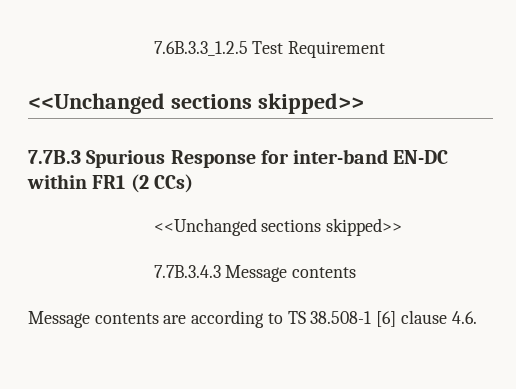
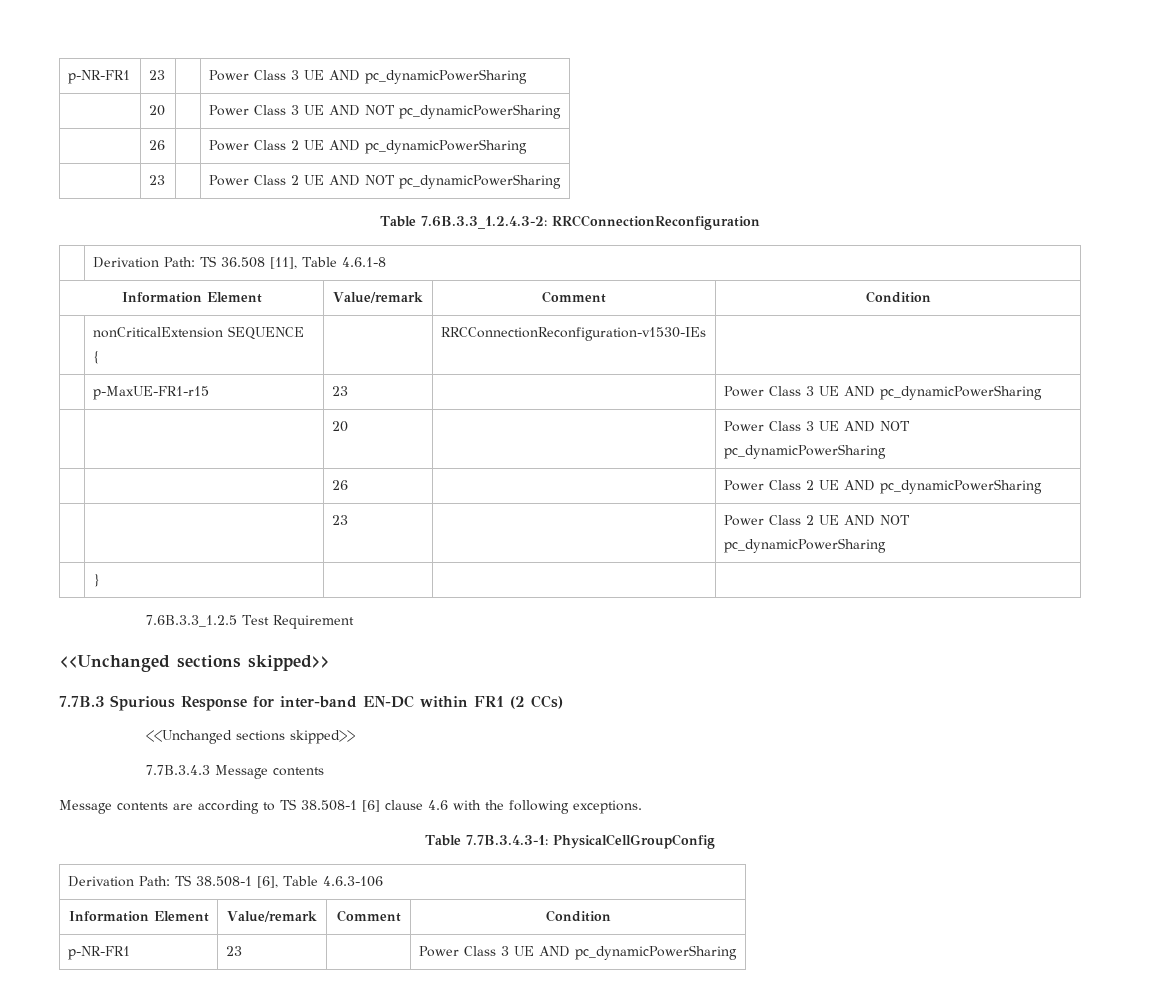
(153, 48) none -> [68,70,131,84] [149,70,166,80] [209,69,528,84] [149,105,166,116] [209,104,562,119] [149,140,166,150] [209,139,528,154] [149,175,166,185] [209,174,562,189] [380,215,760,230] [93,256,387,269] [121,292,262,303] [333,292,424,303] [542,291,606,303] [865,291,931,303] [93,326,305,340] [93,351,101,364] [441,327,707,341] [93,386,210,400] [332,386,349,396] [724,385,1043,400] [332,421,349,432] [724,421,911,432] [724,444,887,459] [332,480,349,490] [724,479,1043,494] [332,515,349,525] [724,515,911,526] [724,538,887,553] [93,574,101,587] p-NR-FR1 | 23 | | Power Class 3 UE AND pc_dynamicPowerSharing // | 20 | | Power Class 3 UE AND NOT pc_dynamicPowerSharing // | 26 | | Power Class 2 UE AND pc_dynamicPowerSharing // | 23 | | Power Class 2 UE AND NOT pc_dynamicPowerSharing // Table 7.6B.3.3_1.2.4.3-2: RRCConnectionReconfiguration // | Derivation Path: TS 36.508 [11], Table 4.6.1-8 // Information Element | Value/remark | Comment | Condition // | nonCriticalExtension SEQUENCE { | | RRCConnectionReconfiguration-v1530-IEs | // | p-MaxUE-FR1-r15 | 23 | | Power Class 3 UE AND pc_dynamicPowerSharing // | | 20 | | Power Class 3 UE AND NOT pc_dynamicPowerSharing // | | 26 | | Power Class 2 UE AND pc_dynamicPowerSharing // | | 23 | | Power Class 2 UE AND NOT pc_dynamicPowerSharing // | } | | | //
[451,311,477,324] 4.6. -> [428,800,642,814] [425,834,715,849] [68,875,384,888] [68,911,209,922] [227,911,318,922] [336,910,401,922] [545,910,611,922] [68,946,131,960] [226,946,243,956] [419,945,738,960] 4.6 with the following exceptions. // Table 7.7B.3.4.3-1: PhysicalCellGroupConfig // Derivation Path: TS 38.508-1 [6], Table 4.6.3-106 // Information Element | Value/remark | Comment | Condition // p-NR-FR1 | 23 | | Power Class 3 UE AND pc_dynamicPowerSharing

